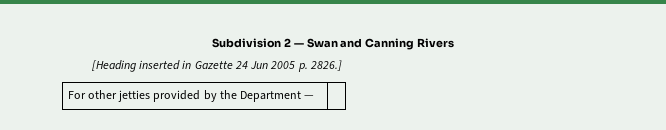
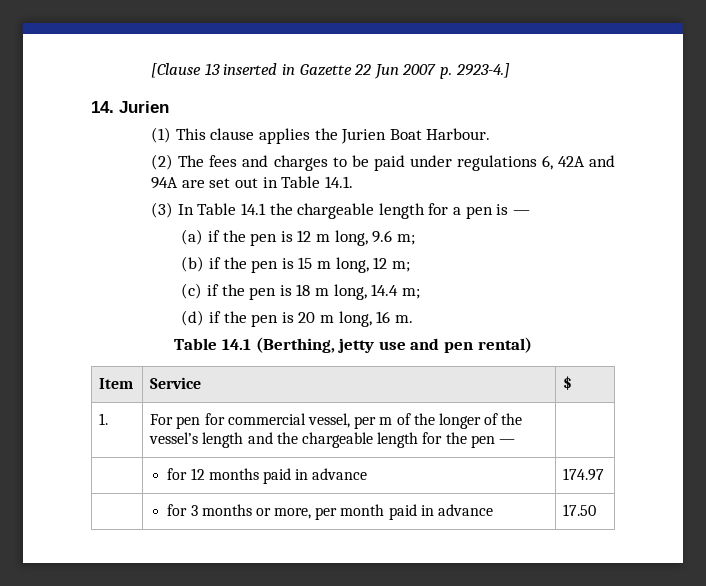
[211,38,455,50] [91,60,342,72] [67,90,315,102] Subdivision 2 — Swan and Canning Rivers // [Heading inserted in Gazette 24 Jun 2005 p. 2826.] // For other jetties provided by the Department — | -> [151,63,510,79] [91,101,169,113] [151,127,491,144] [151,154,615,171] [151,176,353,189] [151,202,530,219] [181,229,415,246] [181,256,410,273] [181,283,420,300] [181,310,413,327] [174,337,532,353] [99,378,134,389] [150,377,202,389] [563,376,573,390] [99,413,109,425] [150,413,523,429] [149,432,515,448] [167,468,368,484] [563,468,605,481] [167,504,493,520] [563,504,597,516] [Clause 13 inserted in Gazette 22 Jun 2007 p. 2923-4.] // 14. Jurien // (1) This clause applies the Jurien Boat Harbour. // (2) The fees and charges to be paid under regulations 6, 42A and 94A are set out in Table 14.1. // (3) In Table 14.1 the chargeable length for a pen is — // (a) if the pen is 12 m long, 9.6 m; // (b) if the pen is 15 m long, 12 m; // (c) if the pen is 18 m long, 14.4 m; // (d) if the pen is 20 m long, 16 m. // Table 14.1 (Berthing, jetty use and pen rental) // Item | Service | $ // 1. | For pen for commercial vessel, per m of the longer of the vessel’s length and the chargeable length for the pen — | // | for 12 months paid in advance | 174.97 // | for 3 months or more, per month paid in advance | 17.50

